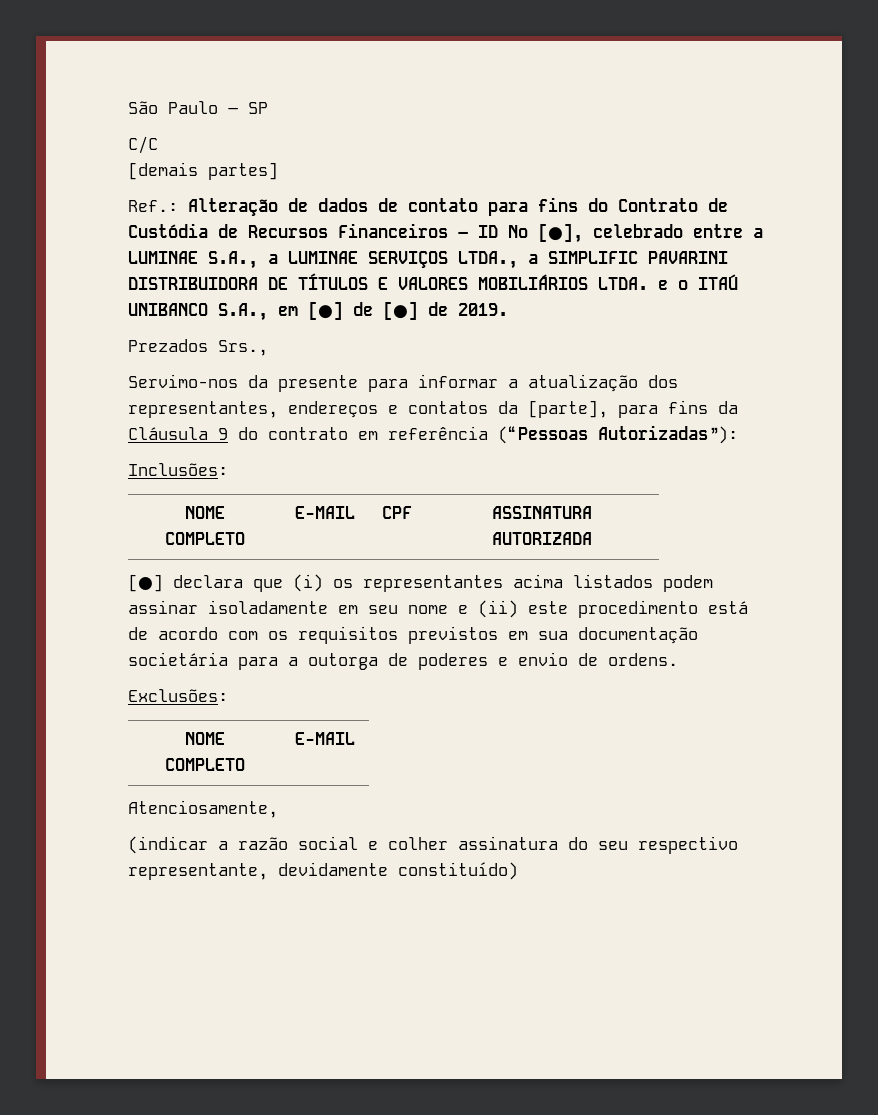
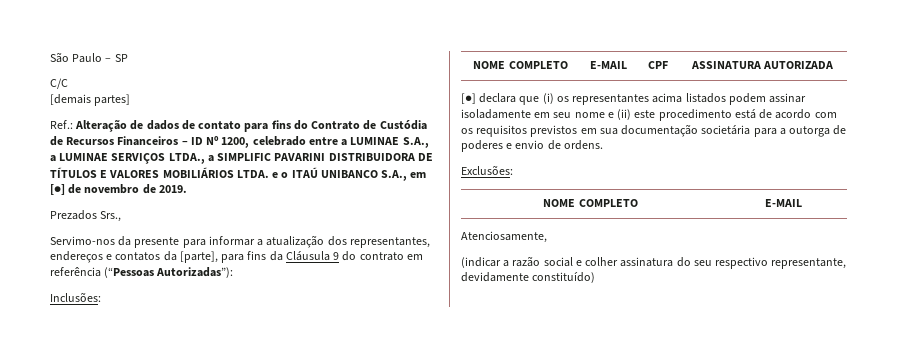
[538,223,583,243] [●], -> [221,137,250,148] 1200,
[383,301,418,320] [●] -> [84,184,140,194] novembro

